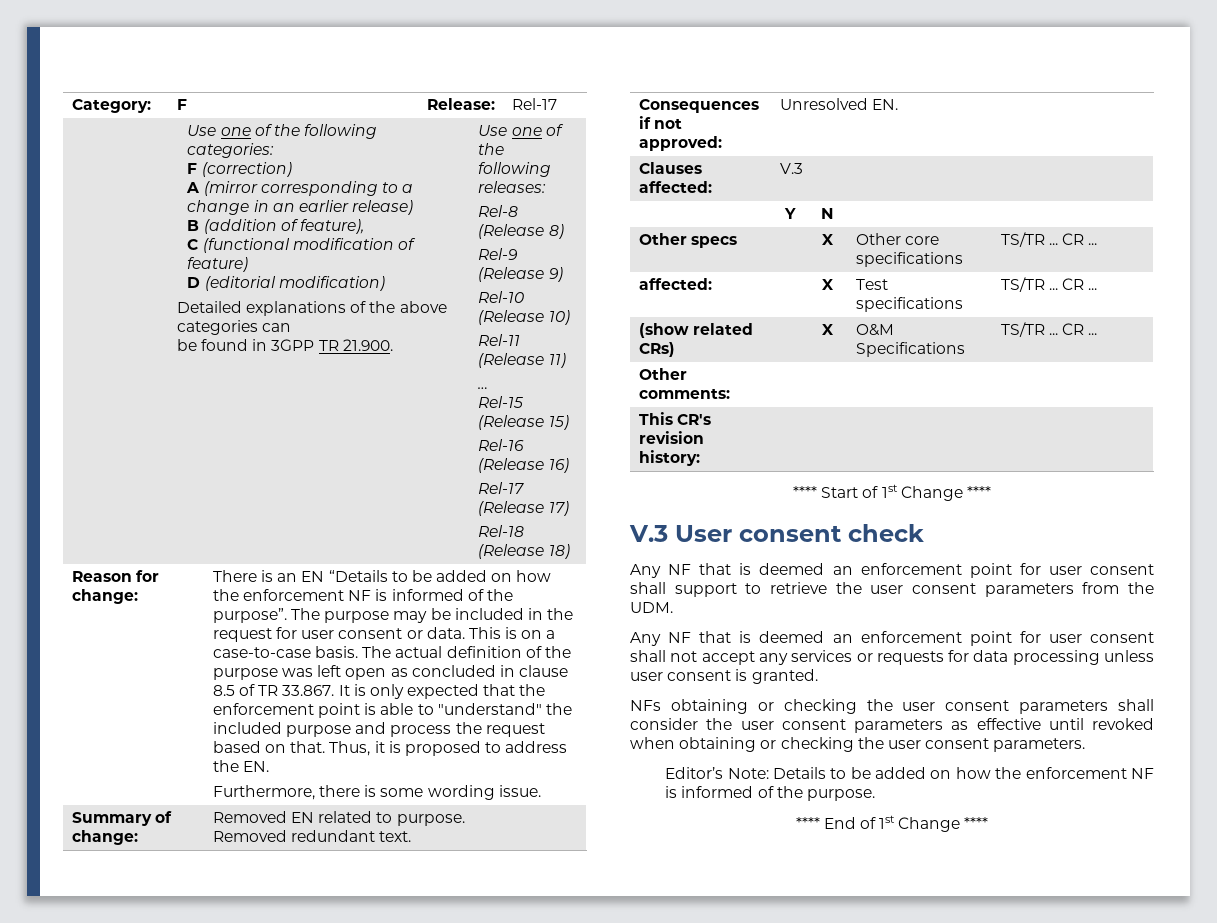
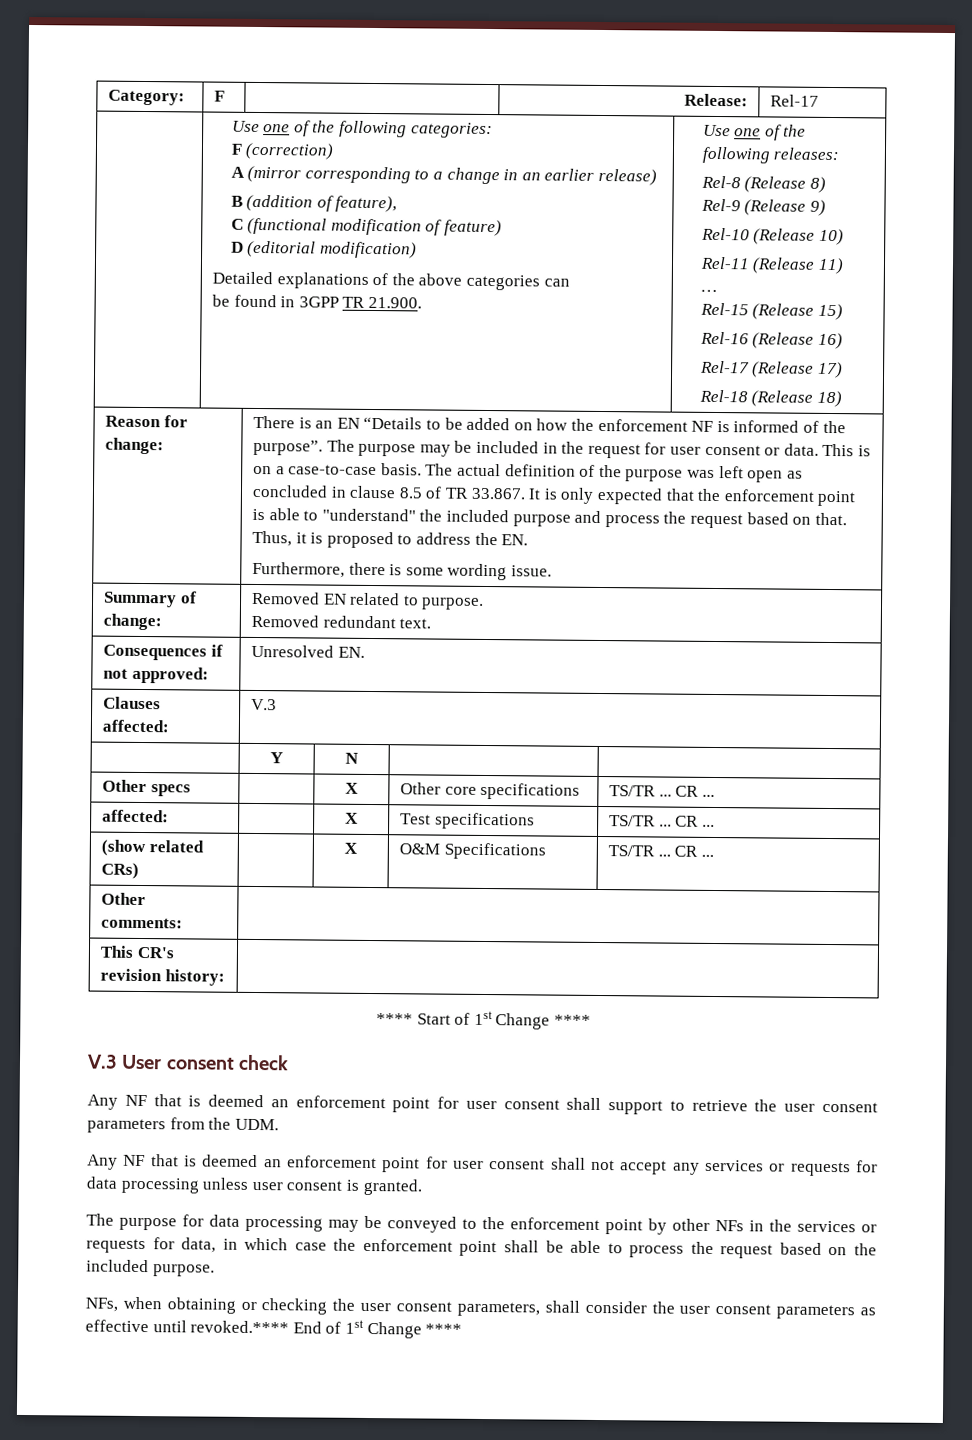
[630,699,1109,714] NFs obtaining or checking the user consent parameters -> [86,1213,877,1235] [86,1237,877,1259] [86,1259,215,1277] [85,1296,540,1317] The purpose for data processing may be conveyed to the enforcement point by other NFs in the services or requests for data, in which case the enforcement point shall be able to process the request based on the included purpose. // NFs, when obtaining or checking the user consent parameters,
[1092,718,1154,730] [630,737,1086,752] [665,767,1154,779] [665,786,875,801] [795,817,820,829] revoked when obtaining or checking the user consent parameters. // Editor’s Note: Details to be added on how the enforcement NF is informed of the purpose. // **** -> [190,1320,290,1334] revoked.****

